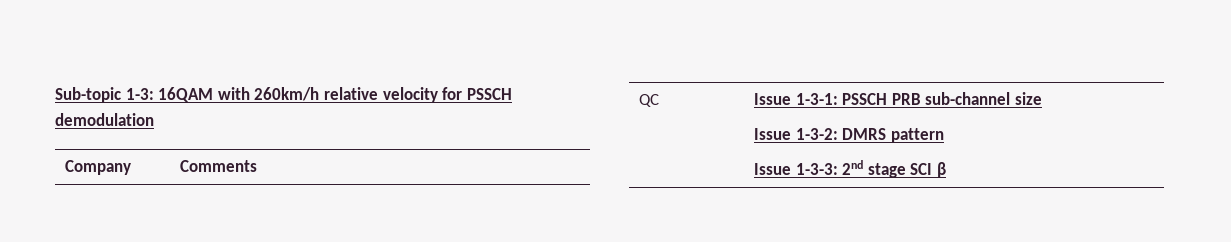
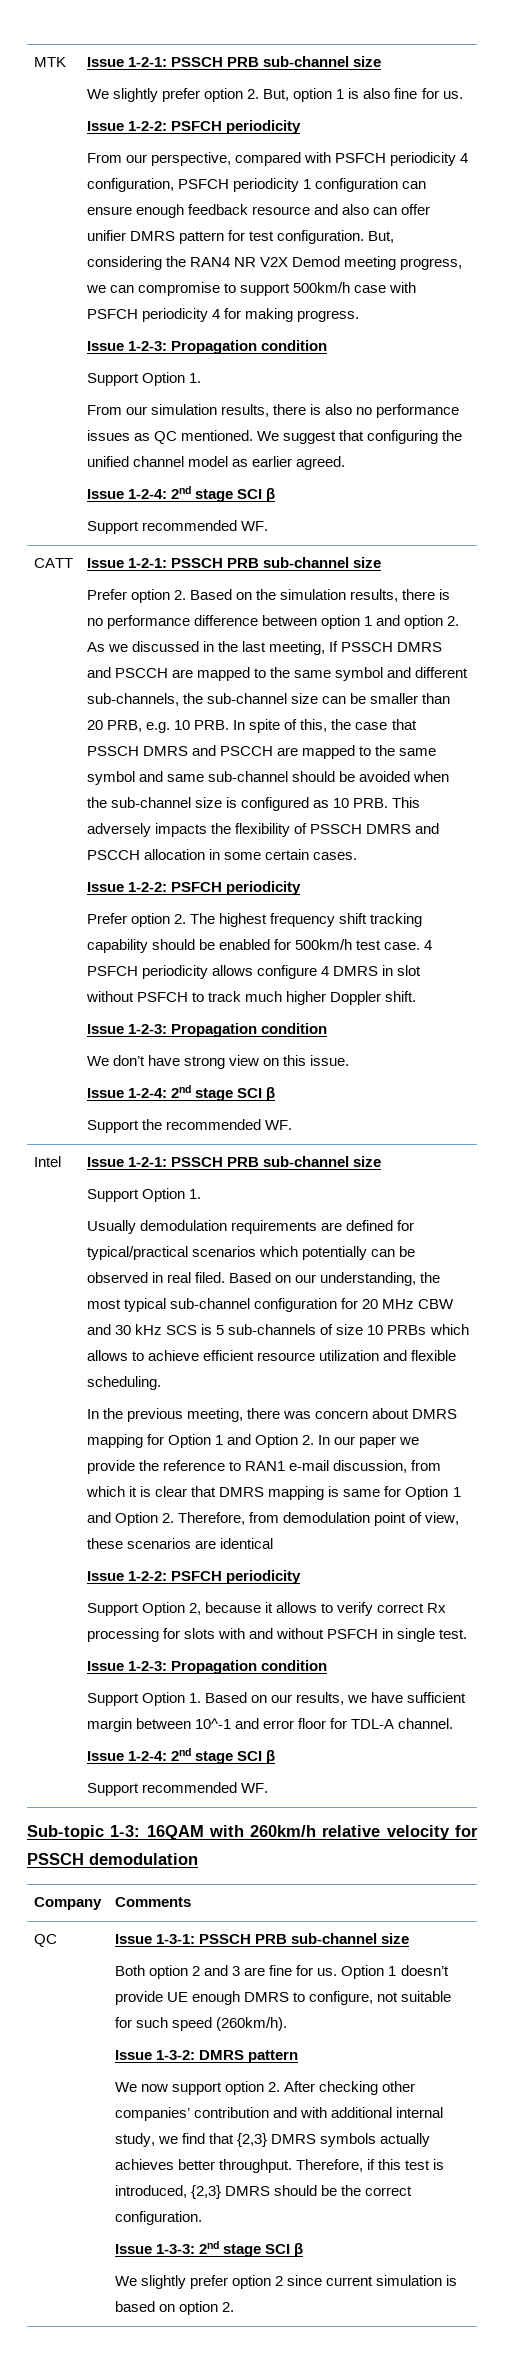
(55, 95) none -> [33,57,66,67] [86,56,382,67] [86,88,463,102] [86,120,302,134] [86,152,469,166] [86,178,427,192] [86,204,431,218] [86,230,395,244] [86,256,463,270] [85,282,417,296] [86,308,360,322] [86,340,328,354] [86,372,202,386] [86,404,460,418] [86,430,463,444] [86,456,346,470] [86,486,276,502] [86,520,269,534] [33,558,73,568] [86,557,382,568] [86,589,451,603] [86,615,460,629] [86,641,443,655] [86,667,469,681] [86,693,451,706] [86,719,417,733] [86,745,437,759] [86,771,450,785] [86,797,421,811] [86,823,440,837] [86,849,358,860] [86,881,302,895] [86,913,423,927] [86,939,433,953] [86,965,422,979] [85,991,417,1005] [86,1023,328,1037] [86,1055,350,1069] [86,1085,276,1101] [86,1119,293,1133] [33,1156,61,1167] [86,1156,382,1167] [86,1188,202,1202] [86,1220,415,1234] [86,1246,416,1260] [86,1272,441,1286] [86,1298,455,1312] [86,1324,469,1335] [86,1350,457,1361] [86,1376,161,1390] [86,1408,458,1422] [86,1434,420,1448] [86,1460,442,1474] [85,1486,461,1500] [86,1512,460,1526] [86,1538,274,1549] [86,1570,302,1584] [86,1602,447,1616] [86,1628,468,1642] [86,1660,328,1674] [86,1692,467,1706] [86,1718,454,1732] [86,1748,276,1764] [86,1782,269,1796] MTK | Issue 1-2-1: PSSCH PRB sub-channel size // We slightly prefer option 2. But, option 1 is also fine for us. // Issue 1-2-2: PSFCH periodicity // From our perspective, compared with PSFCH periodicity 4 configuration, PSFCH periodicity 1 configuration can ensure enough feedback resource and also can offer unifier DMRS pattern for test configuration. But, considering the RAN4 NR V2X Demod meeting progress, we can compromise to support 500km/h case with PSFCH periodicity 4 for making progress. // Issue 1-2-3: Propagation condition // Support Option 1. // From our simulation results, there is also no performance issues as QC mentioned. We suggest that configuring the unified channel model as earlier agreed. // Issue 1-2-4: 2nd stage SCI β // Support recommended WF. // CATT | Issue 1-2-1: PSSCH PRB sub-channel size // Prefer option 2. Based on the simulation results, there is no performance difference between option 1 and option 2. As we discussed in the last meeting, If PSSCH DMRS and PSCCH are mapped to the same symbol and different sub-channels, the sub-channel size can be smaller than 20 PRB, e.g. 10 PRB. In spite of this, the case that PSSCH DMRS and PSCCH are mapped to the same symbol and same sub-channel should be avoided when the sub-channel size is configured as 10 PRB. This adversely impacts the flexibility of PSSCH DMRS and PSCCH allocation in some certain cases. // Issue 1-2-2: PSFCH periodicity // Prefer option 2. The highest frequency shift tracking capability should be enabled for 500km/h test case. 4 PSFCH periodicity allows configure 4 DMRS in slot without PSFCH to track much higher Doppler shift. // Issue 1-2-3: Propagation condition // We don’t have strong view on this issue. // Issue 1-2-4: 2nd stage SCI β // Support the recommended WF. // Intel | Issue 1-2-1: PSSCH PRB sub-channel size // Support Option 1. // Usually demodulation requirements are defined for typical/practical scenarios which potentially can be observed in real filed. Based on our understanding, the most typical sub-channel configuration for 20 MHz CBW and 30 kHz SCS is 5 sub-channels of size 10 PRBs which allows to achieve efficient resource utilization and flexible scheduling. // In the previous meeting, there was concern about DMRS mapping for Option 1 and Option 2. In our paper we provide the reference to RAN1 e-mail discussion, from which it is clear that DMRS mapping is same for Option 1 and Option 2. Therefore, from demodulation point of view, these scenarios are identical // Issue 1-2-2: PSFCH periodicity // Support Option 2, because it allows to verify correct Rx processing for slots with and without PSFCH in single test. // Issue 1-2-3: Propagation condition // Support Option 1. Based on our results, we have sufficient margin between 10^-1 and error floor for TDL-A channel. // Issue 1-2-4: 2nd stage SCI β // Support recommended WF. //
[754,128,944,143] Issue 1-3-2: DMRS pattern -> [114,1965,449,1979] [114,1991,452,2005] [114,2017,288,2031] [114,2050,299,2063] [114,2081,416,2095] [114,2107,444,2121] [114,2133,431,2147] [114,2159,445,2173] [114,2185,413,2199] [114,2211,202,2225] Both option 2 and 3 are fine for us. Option 1 doesn’t provide UE enough DMRS to configure, not suitable for such speed (260km/h). // Issue 1-3-2: DMRS pattern // We now support option 2. After checking other companies’ contribution and with additional internal study, we find that {2,3} DMRS symbols actually achieves better throughput. Therefore, if this test is introduced, {2,3} DMRS should be the correct configuration.
(946, 170) none -> [114,2275,458,2289] [114,2301,235,2315] // We slightly prefer option 2 since current simulation is based on option 2.

